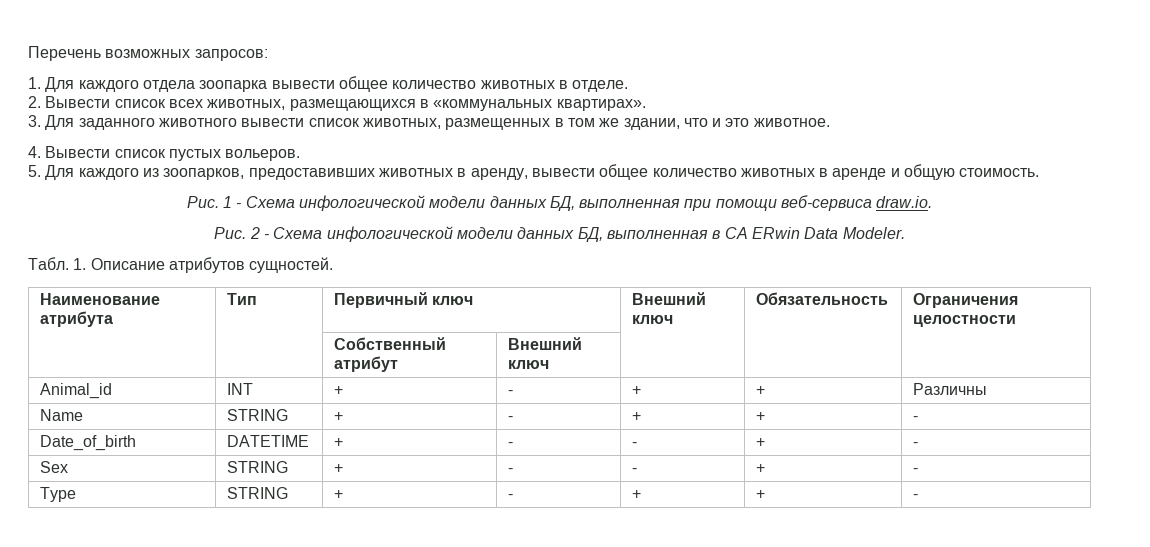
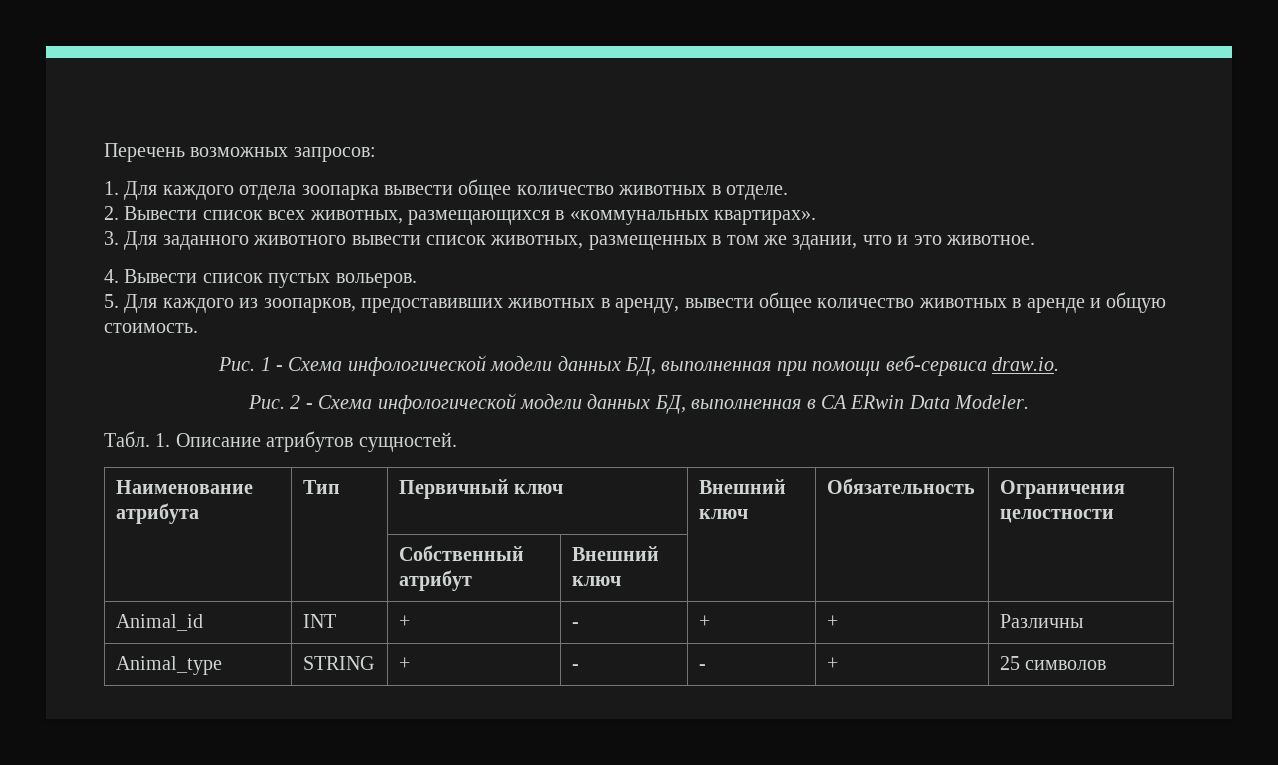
[40,409,84,421] [227,409,289,421] [334,412,344,421] [508,416,514,421] [632,412,642,421] [756,412,766,421] [913,416,919,421] [40,435,137,451] [227,435,310,447] [334,438,344,447] [508,442,514,447] [632,442,638,447] [756,438,766,447] [913,442,919,447] [40,461,69,473] Name | STRING | + | - | + | + | - // Date_of_birth | DATETIME | + | - | - | + | - // Sex -> [115,656,222,675] Animal_type
[913,468,919,473] [40,487,77,502] [227,487,289,499] [334,490,344,499] [508,494,514,499] [632,490,642,499] [756,490,766,499] [913,494,919,499] - // Type | STRING | + | - | + | + | - -> [999,656,1107,670] 25 cимволов

